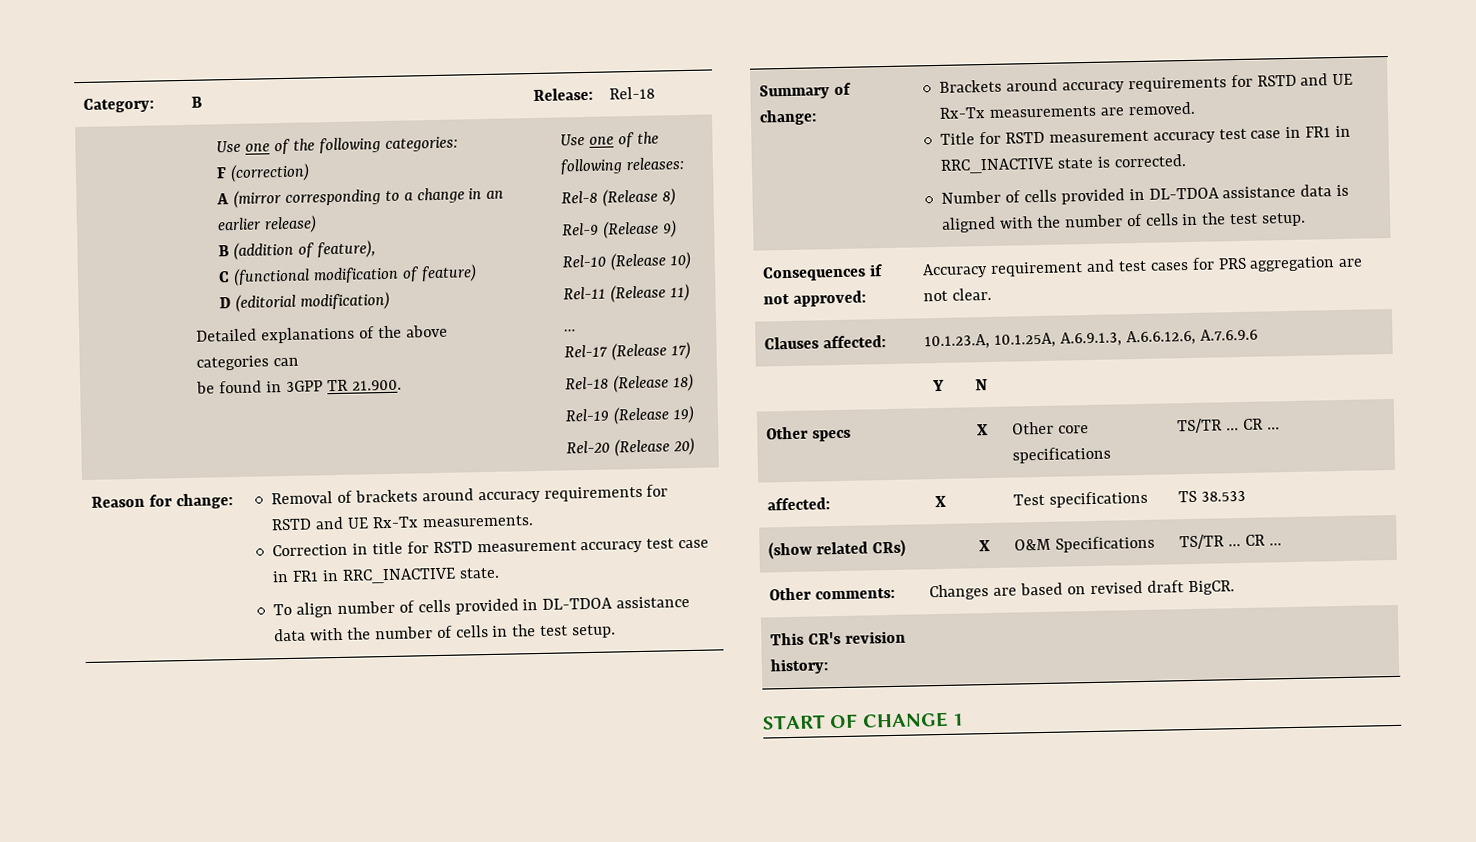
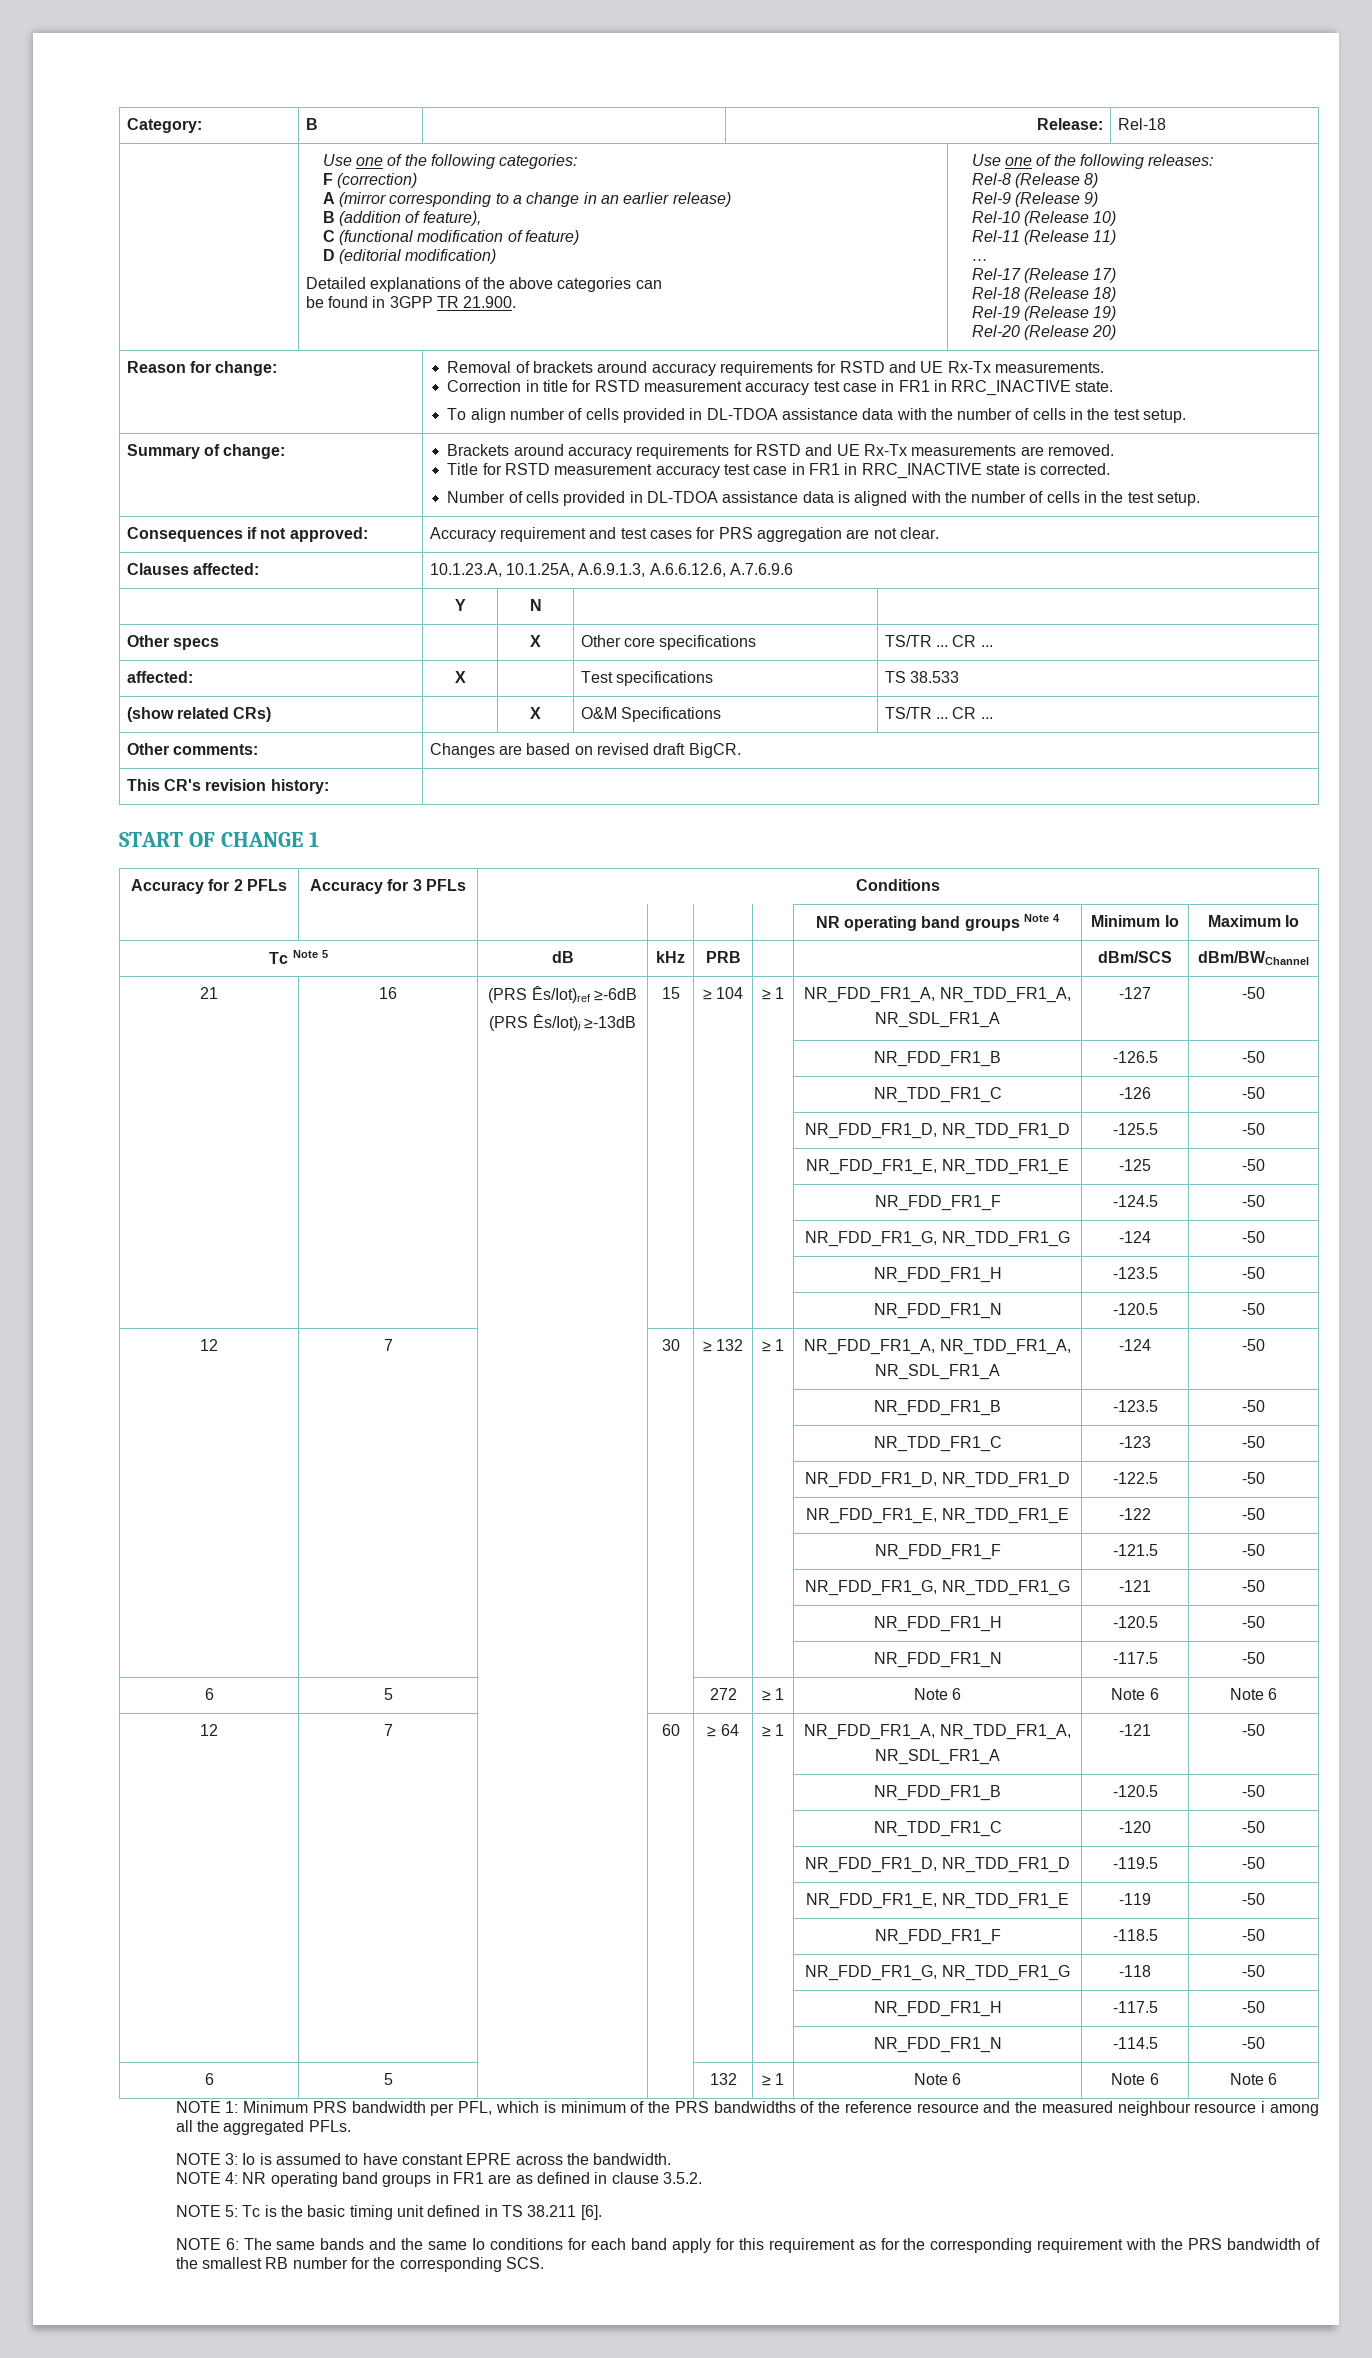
(964, 719) none -> [131,879,287,894] [310,879,466,894] [856,879,941,891] [815,914,1061,931] [1091,915,1179,927] [1207,915,1300,927] [269,950,328,964] [551,951,574,963] [656,951,685,963] [705,951,741,963] [1098,951,1172,963] [1198,951,1309,965] [200,987,218,999] [379,987,397,999] [488,986,637,1003] [489,1014,636,1031] [661,987,680,999] [702,987,744,1000] [761,987,785,1000] [804,987,1071,1003] [875,1012,1001,1028] [1119,987,1151,999] [1242,987,1265,999] [874,1051,1002,1067] [1112,1051,1158,1063] [1242,1051,1265,1063] [873,1087,1002,1103] [1119,1087,1151,1099] [1242,1087,1265,1099] [805,1123,1070,1139] [1112,1123,1158,1135] [1242,1123,1265,1135] [806,1159,1069,1175] [1119,1159,1151,1171] [1242,1159,1265,1171] [874,1195,1001,1211] [1112,1195,1158,1207] [1242,1195,1265,1207] [805,1231,1070,1247] [1119,1231,1151,1243] [1242,1231,1265,1243] [873,1267,1002,1283] [1112,1267,1158,1279] [1242,1267,1265,1279] [873,1303,1002,1319] [1112,1303,1158,1315] [1242,1303,1265,1315] [200,1339,218,1351] [383,1339,393,1351] [661,1339,680,1351] [702,1339,744,1352] [761,1339,785,1352] [804,1339,1071,1355] [875,1364,1001,1380] [1119,1339,1151,1351] [1242,1339,1265,1351] [874,1400,1002,1416] [1112,1400,1158,1412] [1242,1400,1265,1412] [873,1436,1002,1452] [1119,1436,1151,1448] [1242,1436,1265,1448] [805,1472,1070,1488] [1112,1472,1158,1484] [1242,1472,1265,1484] [806,1508,1069,1524] [1119,1508,1151,1520] [1242,1508,1265,1520] [874,1544,1001,1560] [1112,1544,1158,1556] [1242,1544,1265,1556] [805,1580,1070,1596] [1119,1580,1151,1592] [1242,1580,1265,1592] [873,1616,1002,1632] [1112,1616,1158,1628] [1242,1616,1265,1628] [873,1652,1002,1668] [1112,1652,1158,1664] [1242,1652,1265,1664] [204,1688,214,1700] [383,1688,393,1700] [709,1688,737,1700] [761,1688,785,1701] [913,1688,962,1700] [1111,1688,1159,1700] [1229,1688,1278,1700] [200,1724,218,1736] [383,1724,393,1736] [661,1724,680,1736] [707,1724,739,1737] [761,1724,785,1737] [804,1724,1071,1740] [875,1749,1001,1765] [1119,1724,1151,1736] [1242,1724,1265,1736] [874,1785,1002,1801] [1112,1785,1158,1797] [1242,1785,1265,1797] [873,1821,1002,1837] [1119,1821,1151,1833] [1242,1821,1265,1833] [805,1857,1070,1873] [1112,1857,1158,1869] [1242,1857,1265,1869] [806,1893,1069,1909] [1119,1893,1151,1905] [1242,1893,1265,1905] [874,1929,1001,1945] [1112,1929,1158,1941] [1242,1929,1265,1941] [805,1965,1070,1981] [1119,1965,1151,1977] [1242,1965,1265,1977] [873,2001,1002,2017] [1112,2001,1158,2013] [1242,2001,1265,2013] [873,2037,1002,2053] [1112,2037,1158,2049] [1242,2037,1265,2049] [204,2073,214,2085] [383,2073,393,2085] [709,2073,737,2085] [761,2073,785,2086] [913,2073,962,2085] [1111,2073,1159,2085] [1229,2073,1278,2085] [175,2101,1320,2116] [175,2120,351,2135] [175,2153,672,2165] [175,2172,702,2187] [175,2205,602,2220] [175,2238,1321,2253] [175,2257,544,2272] // Accuracy for 2 PFLs | Accuracy for 3 PFLs | Conditions // | | | | | | NR operating band groups Note 4 | Minimum Io | Maximum Io // Tc Note 5 | dB | kHz | PRB | | | dBm/SCS | dBm/BWChannel // 21 | 16 | (PRS Ês/Iot)ref ≥-6dB // (PRS Ês/Iot)i ≥-13dB | 15 | ≥ 104 | ≥ 1 | NR_FDD_FR1_A, NR_TDD_FR1_A, // NR_SDL_FR1_A | -127 | -50 // | | | | | | NR_FDD_FR1_B | -126.5 | -50 // | | | | | | NR_TDD_FR1_C | -126 | -50 // | | | | | | NR_FDD_FR1_D, NR_TDD_FR1_D | -125.5 | -50 // | | | | | | NR_FDD_FR1_E, NR_TDD_FR1_E | -125 | -50 // | | | | | | NR_FDD_FR1_F | -124.5 | -50 // | | | | | | NR_FDD_FR1_G, NR_TDD_FR1_G | -124 | -50 // | | | | | | NR_FDD_FR1_H | -123.5 | -50 // | | | | | | NR_FDD_FR1_N | -120.5 | -50 // 12 | 7 | | 30 | ≥ 132 | ≥ 1 | NR_FDD_FR1_A, NR_TDD_FR1_A, // NR_SDL_FR1_A | -124 | -50 // | | | | | | NR_FDD_FR1_B | -123.5 | -50 // | | | | | | NR_TDD_FR1_C | -123 | -50 // | | | | | | NR_FDD_FR1_D, NR_TDD_FR1_D | -122.5 | -50 // | | | | | | NR_FDD_FR1_E, NR_TDD_FR1_E | -122 | -50 // | | | | | | NR_FDD_FR1_F | -121.5 | -50 // | | | | | | NR_FDD_FR1_G, NR_TDD_FR1_G | -121 | -50 // | | | | | | NR_FDD_FR1_H | -120.5 | -50 // | | | | | | NR_FDD_FR1_N | -117.5 | -50 // 6 | 5 | | | 272 | ≥ 1 | Note 6 | Note 6 | Note 6 // 12 | 7 | | 60 | ≥ 64 | ≥ 1 | NR_FDD_FR1_A, NR_TDD_FR1_A, // NR_SDL_FR1_A | -121 | -50 // | | | | | | NR_FDD_FR1_B | -120.5 | -50 // | | | | | | NR_TDD_FR1_C | -120 | -50 // | | | | | | NR_FDD_FR1_D, NR_TDD_FR1_D | -119.5 | -50 // | | | | | | NR_FDD_FR1_E, NR_TDD_FR1_E | -119 | -50 // | | | | | | NR_FDD_FR1_F | -118.5 | -50 // | | | | | | NR_FDD_FR1_G, NR_TDD_FR1_G | -118 | -50 // | | | | | | NR_FDD_FR1_H | -117.5 | -50 // | | | | | | NR_FDD_FR1_N | -114.5 | -50 // 6 | 5 | | | 132 | ≥ 1 | Note 6 | Note 6 | Note 6 // NOTE 1: Minimum PRS bandwidth per PFL, which is minimum of the PRS bandwidths of the reference resource and the measured neighbour resource i among all the aggregated PFLs. // NOTE 3: Io is assumed to have constant EPRE across the bandwidth. // NOTE 4: NR operating band groups in FR1 are as defined in clause 3.5.2. // NOTE 5: Tc is the basic timing unit defined in TS 38.211 [6]. // NOTE 6: The same bands and the same Io conditions for each band apply for this requirement as for the corresponding requirement with the PRS bandwidth of the smallest RB number for the corresponding SCS.

